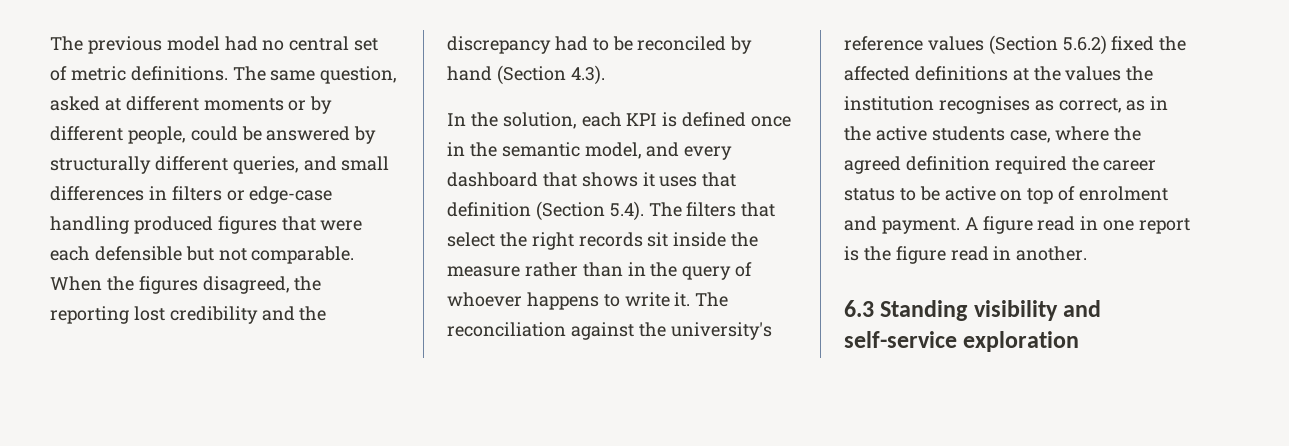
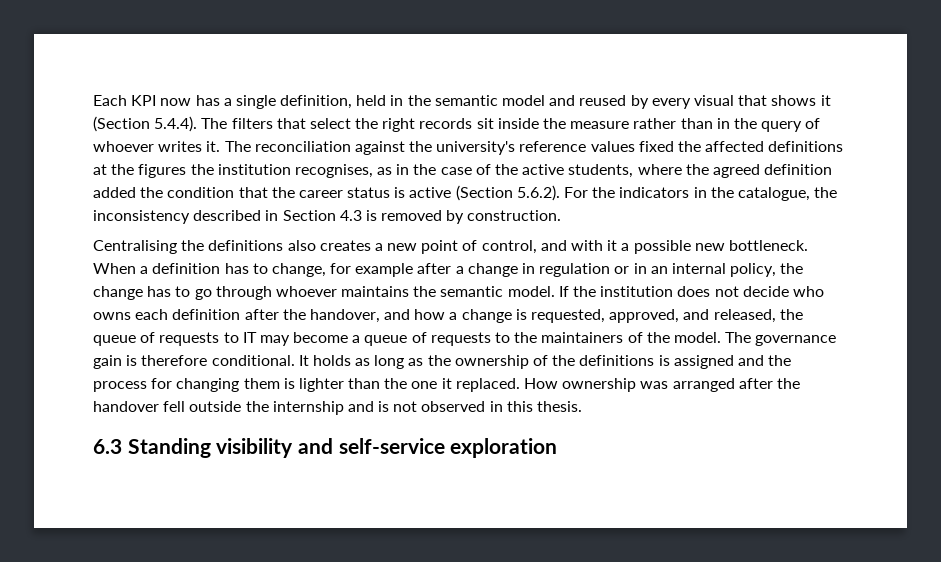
[50,36,379,54] [50,66,398,84] [50,96,333,114] [50,126,377,144] [50,156,390,174] [50,186,333,204] [50,216,363,234] [50,246,355,264] [50,276,322,294] [50,306,327,324] [447,36,753,54] [447,65,605,85] [447,112,792,129] [447,142,733,160] [447,172,737,187] [447,201,644,221] The previous model had no central set of metric definitions. The same question, asked at different moments or by different people, could be answered by structurally different queries, and small differences in filters or edge-case handling produced figures that were each defensible but not comparable. When the figures disagreed, the reporting lost credibility and the discrepancy had to be reconciled by hand (Section 4.3). // In the solution, each KPI is defined once in the semantic model, and every dashboard that shows it uses that definition (Section 5.4). -> [93,95,831,109] [93,116,198,132] Each KPI now has a single definition, held in the semantic model and reused by every visual that shows it (Section 5.4.4).
[526,292,670,310] happens to write -> [158,141,203,152] writes
[988,35,1107,55] (Section 5.6.2) -> (635, 146) none
[1065,66,1154,81] [844,96,1169,114] [844,126,1142,143] [844,156,1157,174] [844,186,1169,204] [844,216,1191,234] [844,246,1088,264] values the institution recognises as correct, as in the active students case, where the agreed definition required the career status to be active on top of enrolment and payment. A figure read in one report is the figure read in another. -> [138,164,833,178] [93,185,838,201] [93,210,562,224] [93,240,808,254] [93,263,804,277] [93,286,824,300] [93,309,803,323] [93,332,837,346] [93,355,792,369] [93,378,800,392] [93,401,583,415] figures the institution recognises, as in the case of the active students, where the agreed definition added the condition that the career status is active (Section 5.6.2). For the indicators in the catalogue, the inconsistency described in Section 4.3 is removed by construction. // Centralising the definitions also creates a new point of control, and with it a possible new bottleneck. When a definition has to change, for example after a change in regulation or in an internal policy, the change has to go through whoever maintains the semantic model. If the institution does not decide who owns each definition after the handover, and how a change is requested, approved, and released, the queue of requests to IT may become a queue of requests to the maintainers of the model. The governance gain is therefore conditional. It holds as long as the ownership of the definitions is assigned and the process for changing them is lighter than the one it replaced. How ownership was arranged after the handover fell outside the internship and is not observed in this thesis.

